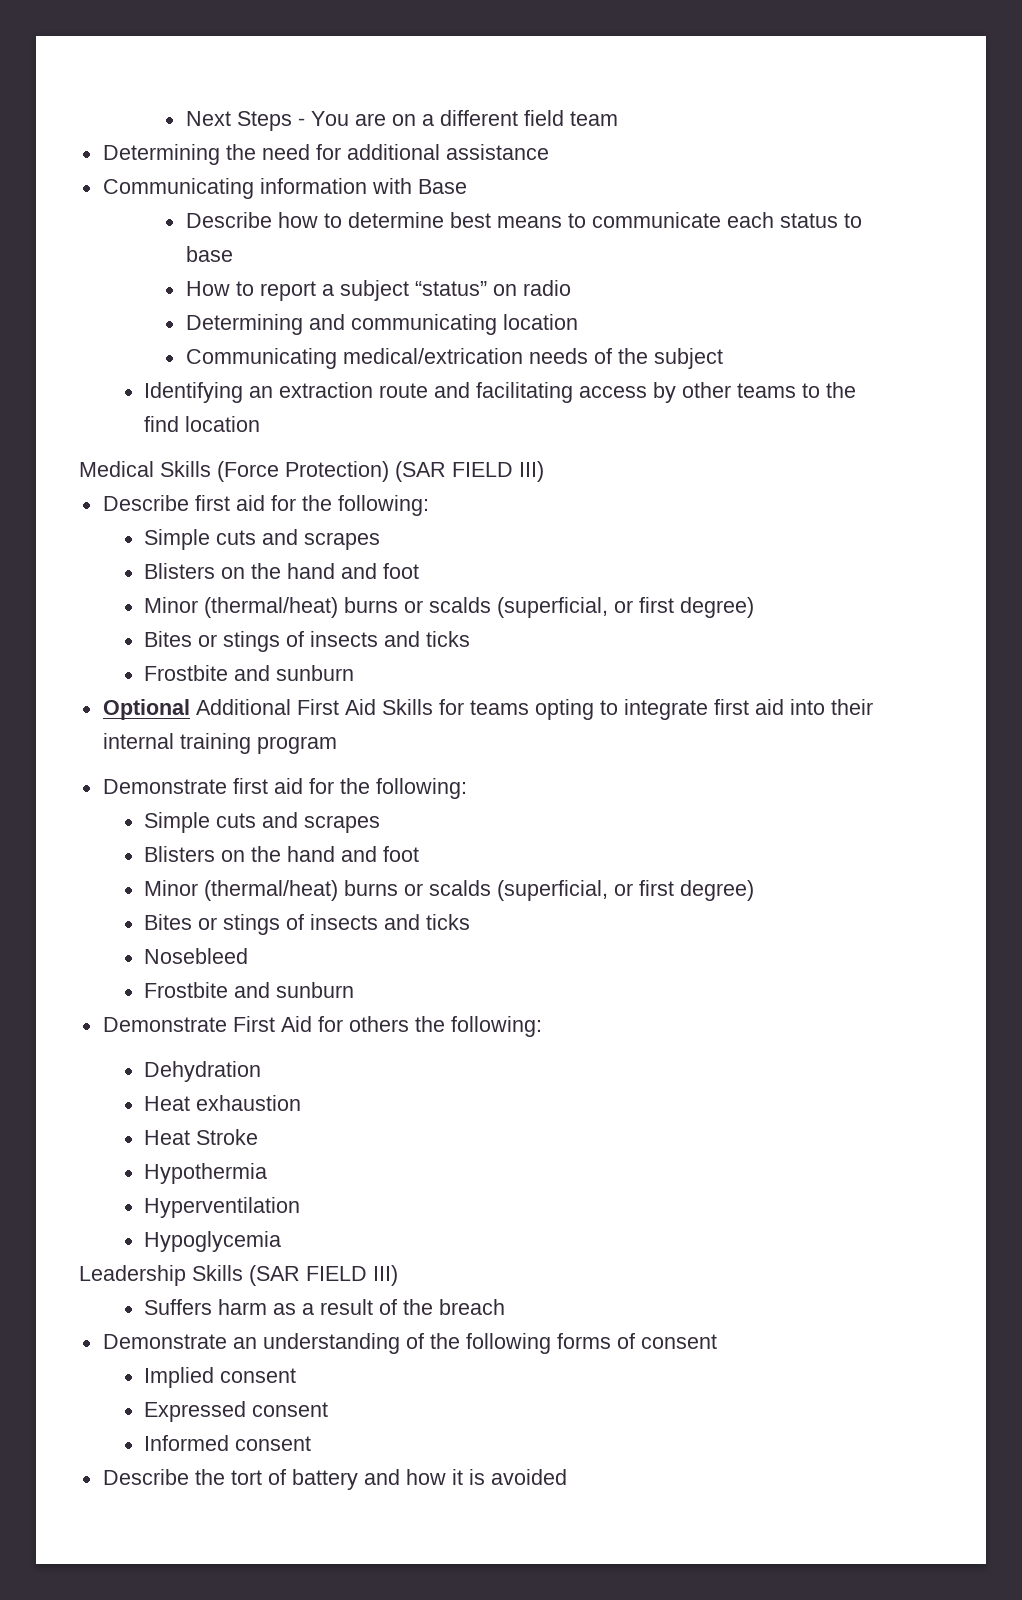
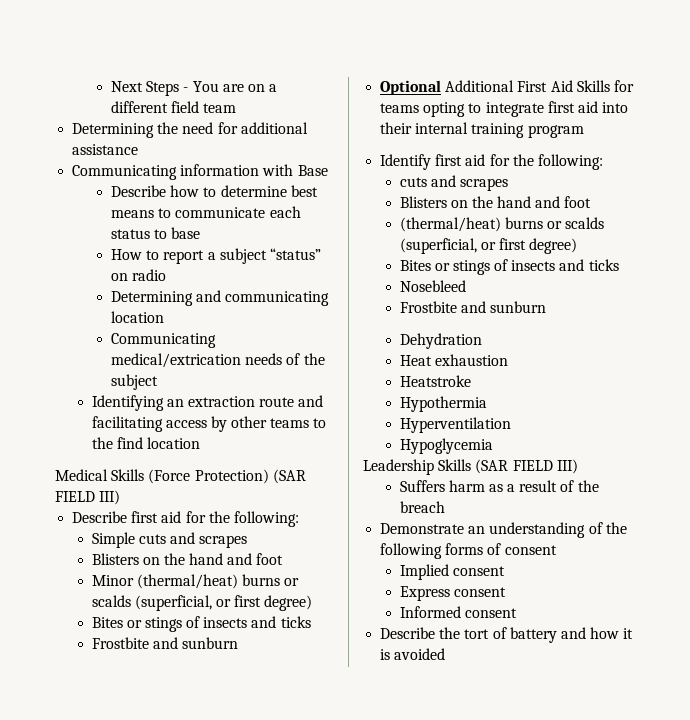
[102,778,467,799] [144,812,381,833] [144,846,420,862] [144,880,199,896] Demonstrate first aid for the following: // Simple cuts and scrapes // Blisters on the hand and foot // Minor -> [380,154,603,170] [399,175,508,191] [399,196,592,208] Identify first aid for the following: // cuts and scrapes // Blisters on the hand and foot //
[102,1016,542,1037] // Demonstrate First Aid for others the following: -> (546, 307) none
[144,1129,259,1145] Heat Stroke -> [399,375,471,387] Heatstroke
[144,1401,247,1422] Expressed -> [399,586,450,601] Express

